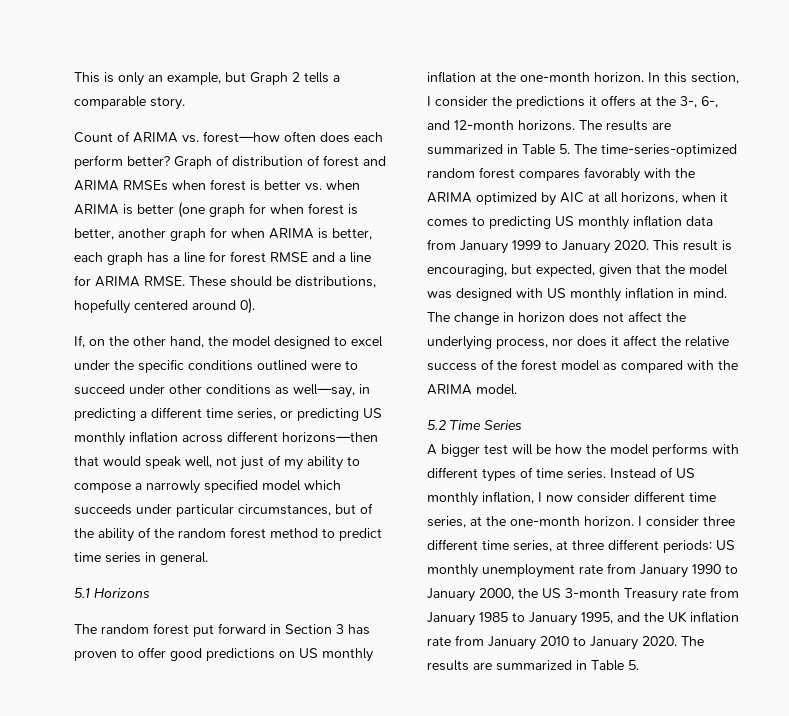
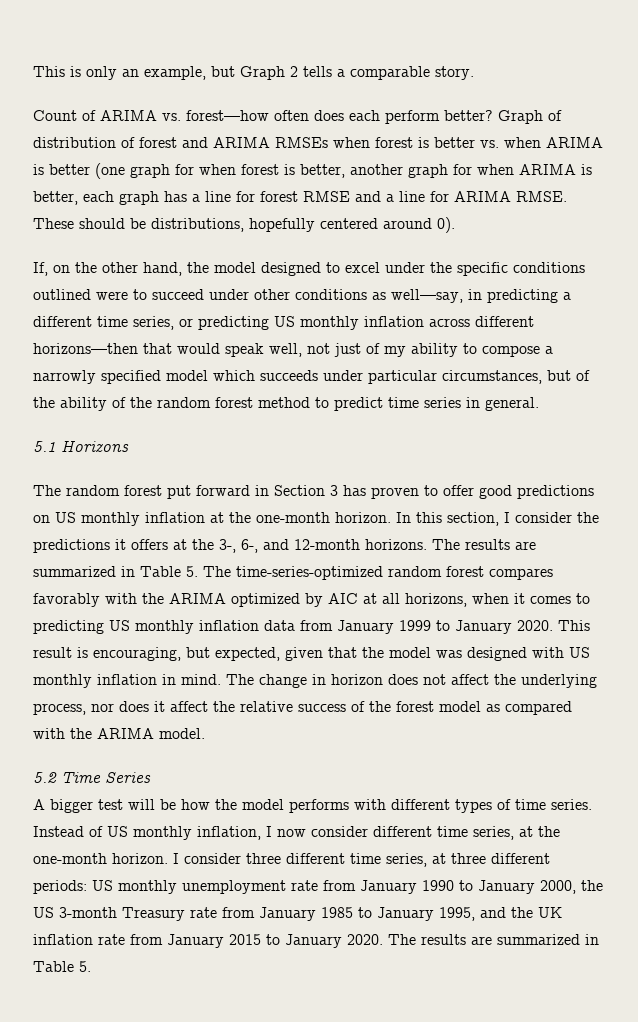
[540,636,569,646] 2010 -> [229,934,261,945] 2015

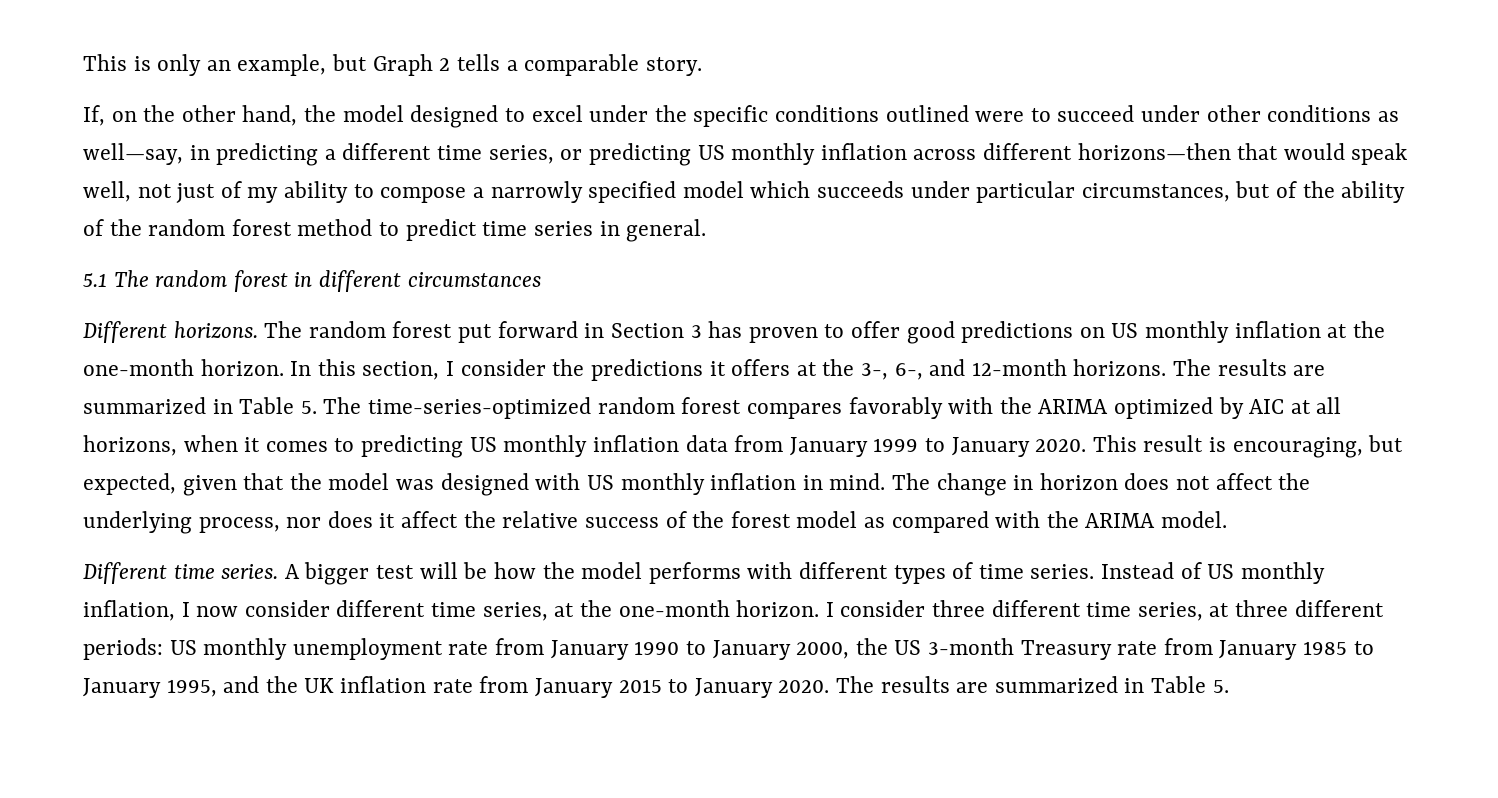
[33,110,562,124] [33,137,603,148] [33,163,592,179] [33,191,567,205] [33,217,455,233] // Count of ARIMA vs. forest—how often does each perform better? Graph of distribution of forest and ARIMA RMSEs when forest is better vs. when ARIMA is better (one graph for when forest is better, another graph for when ARIMA is better, each graph has a line for forest RMSE and a line for ARIMA RMSE. These should be distributions, hopefully centered around 0). -> (702, 66) none
[61,440,129,453] Horizons // -> [113,270,541,292] [83,321,258,343] The random forest in different circumstances // Different horizons.
[33,772,151,783] 5.2 Time Series // -> [83,562,279,584] Different time series.

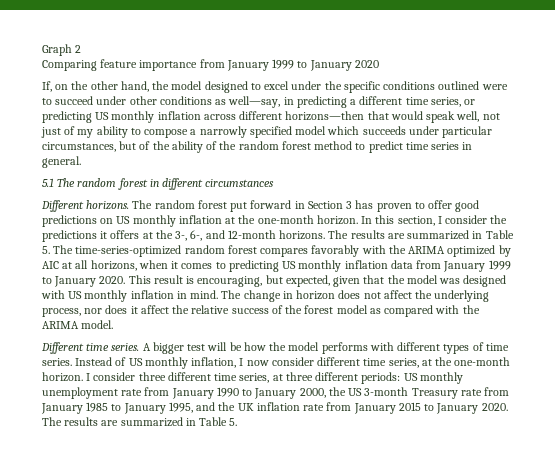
[83,54,702,76] This is only an example, but Graph 2 tells a comparable story. -> [42,44,82,56] [42,59,379,71] Graph 2 // Comparing feature importance from January 1999 to January 2020

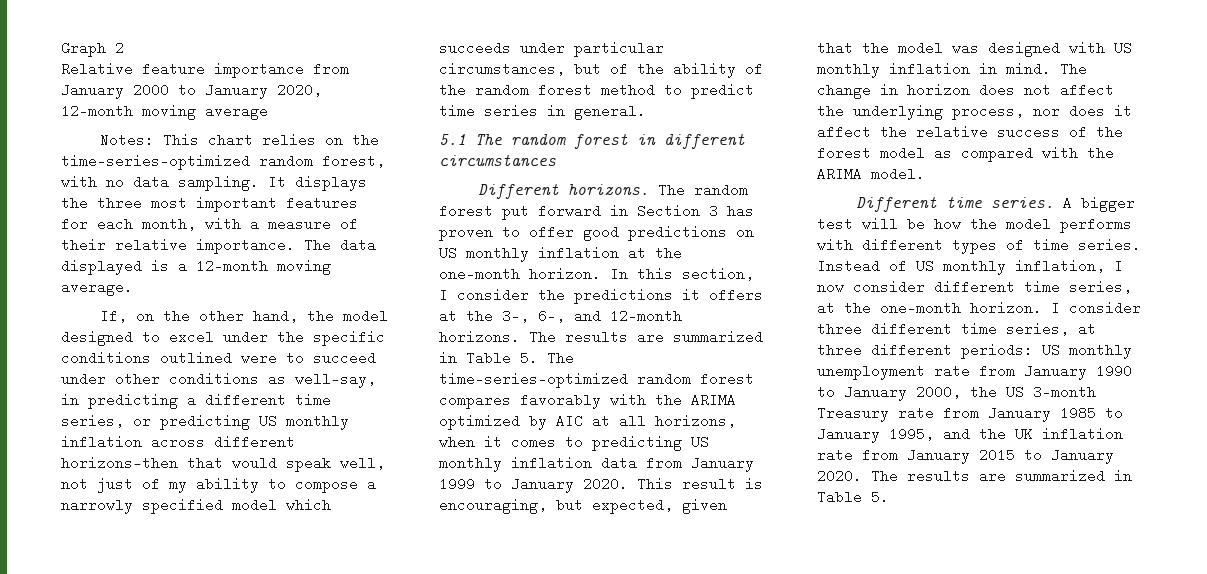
[42,60,97,71] Comparing -> [61,62,133,76] Relative
[272,59,379,71] 1999 to January 2020 -> [133,83,322,99] [61,104,268,120] [100,133,380,147] [61,154,385,170] [61,175,367,191] [61,196,358,212] [61,217,358,231] [61,238,376,254] [61,259,331,275] [61,280,133,296] 2000 to January 2020, 12-month moving average // Notes: This chart relies on the time-series-optimized random forest, with no data sampling. It displays the three most important features for each month, with a measure of their relative importance. The data displayed is a 12-month moving average.

